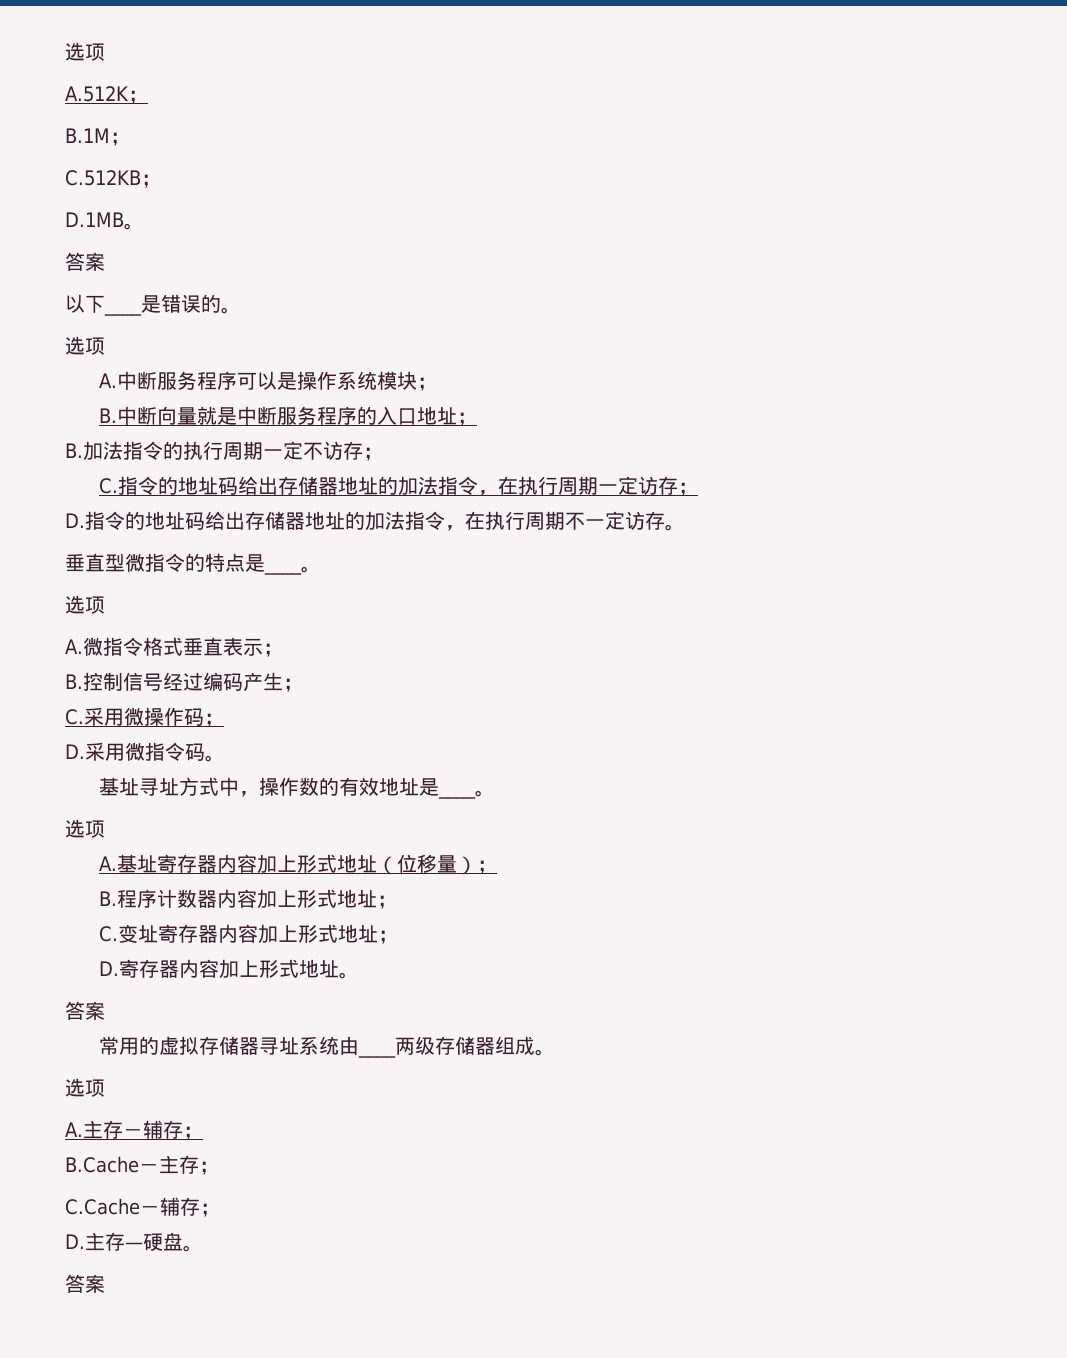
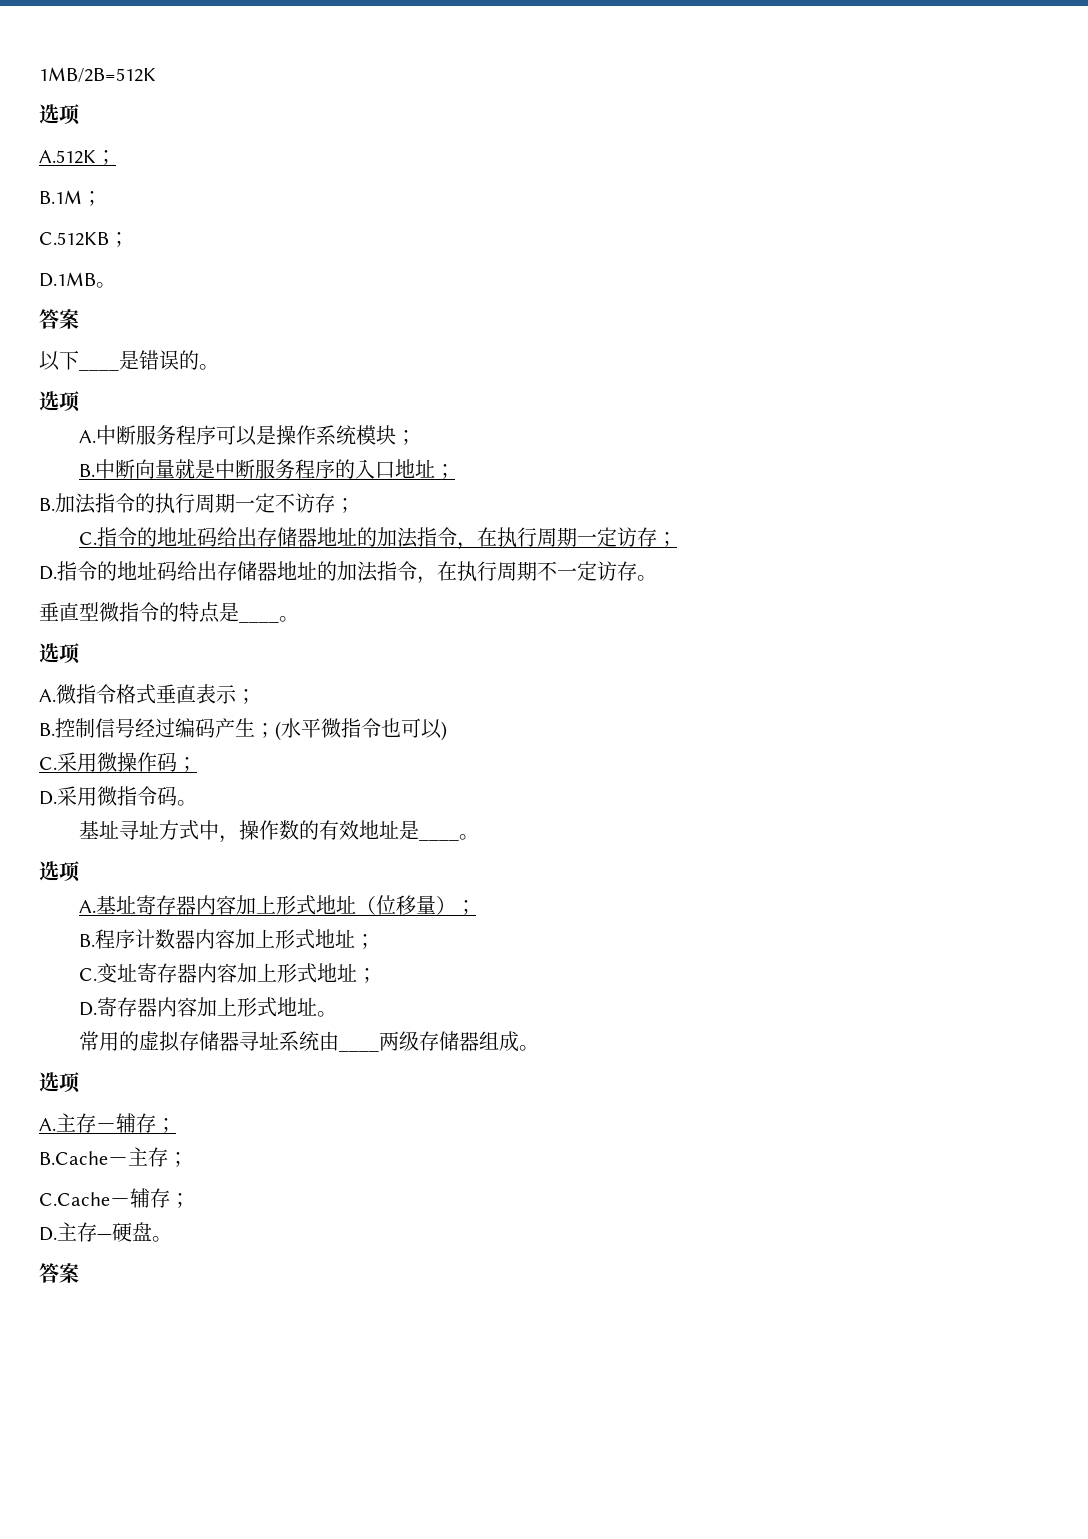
(65, 51) none -> [39,67,156,83] 1MB/2B=512K //
(303, 685) none -> [275,718,447,741] (水平微指令也可以)
[65,1001,105,1020] // 答案 -> (337, 1014) none

